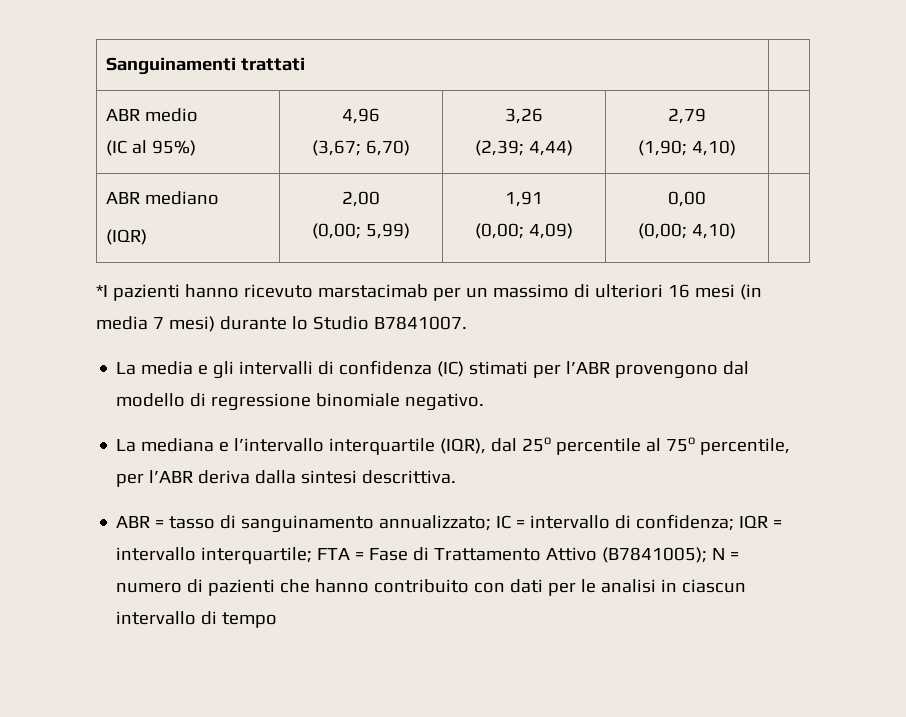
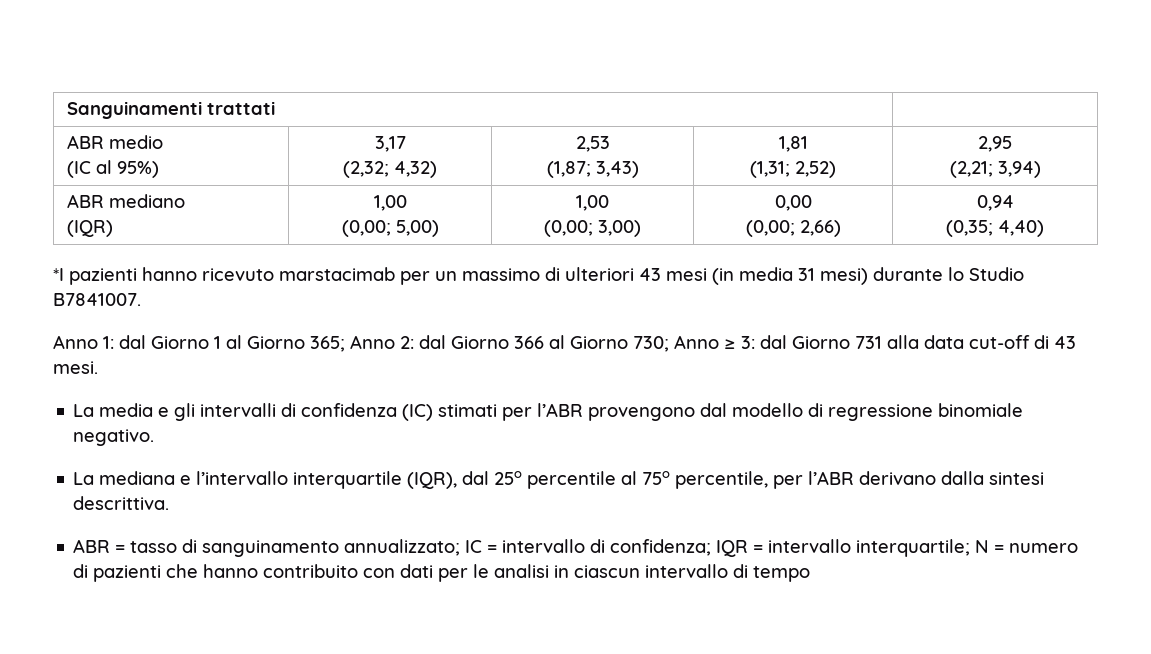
[342,108,380,124] [312,140,410,156] [505,108,543,124] [475,140,573,156] [668,108,706,124] [638,140,736,156] 4,96 // (3,67; 6,70) | 3,26 // (2,39; 4,44) | 2,79 // (1,90; 4,10) | -> [374,136,406,152] [343,161,437,178] [575,136,610,152] [546,161,639,178] [778,136,808,152] [750,161,836,178] [978,136,1012,152] [949,161,1041,178] 3,17 // (2,32; 4,32) | 2,53 // (1,87; 3,43) | 1,81 // (1,31; 2,52) | 2,95 // (2,21; 3,94)
[342,191,380,207] [312,223,410,239] [505,191,543,207] [475,223,573,239] 2,00 // (0,00; 5,99) | 1,91 // (0,00; 4,09) -> [373,195,407,211] [341,220,439,237] [576,195,609,211] [544,220,641,237] 1,00 // (0,00; 5,00) | 1,00 // (0,00; 3,00)
[691,223,736,239] 4,10) | -> [799,220,841,237] [976,195,1014,211] [946,220,1044,237] 2,66) | 0,94 // (0,35; 4,40)
[667,284,690,298] 16 -> [639,268,661,281] 43
[152,317,164,329] 7 -> [798,268,815,281] 31
(467, 323) none -> [53,335,1076,352] [53,361,98,374] // Anno 1: dal Giorno 1 al Giorno 365; Anno 2: dal Giorno 366 al Giorno 730; Anno ≥ 3: dal Giorno 731 alla data cut-off di 43 mesi.
[198,470,251,484] deriva -> [859,471,937,485] derivano
[317,547,708,563] FTA = Fase di Trattamento Attivo (B7841005); -> (971, 548) none

